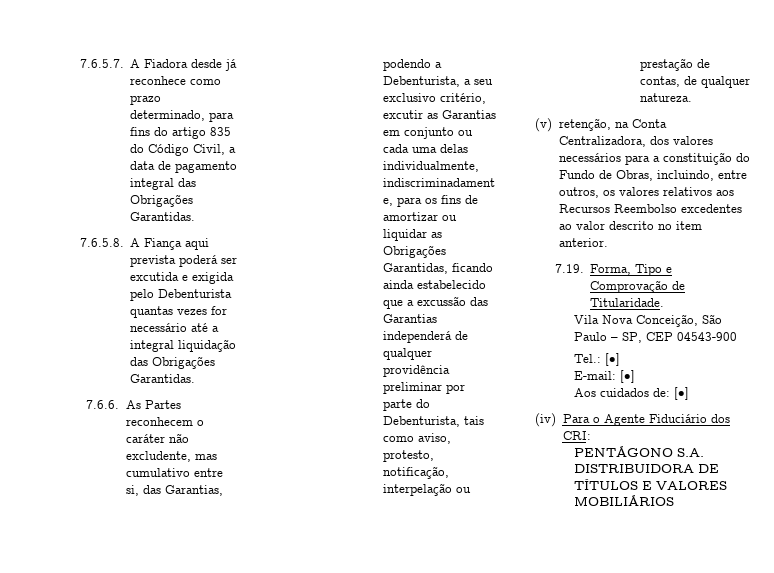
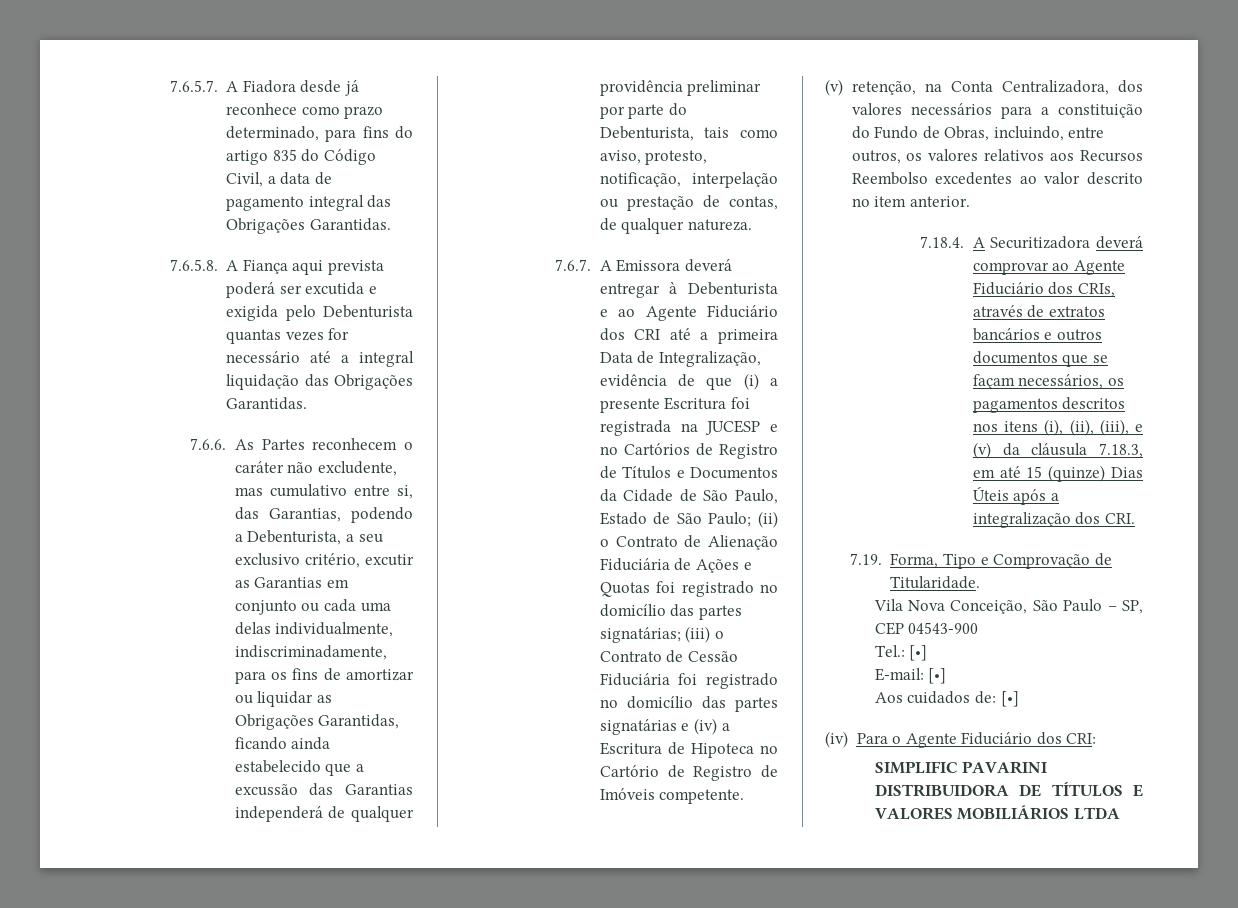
(692, 97) none -> [555,259,733,272] [599,282,778,298] [599,305,778,321] [599,328,778,344] [599,351,762,367] [599,373,778,390] [599,397,751,413] [599,420,778,436] [599,443,778,459] [599,466,778,479] [599,489,778,504] [599,511,778,528] [599,535,778,550] [599,558,752,573] [599,581,778,597] [599,604,743,620] [599,626,725,643] [599,650,739,663] [599,673,778,689] [599,696,778,712] [599,718,730,735] [599,742,778,758] [599,765,778,781] [599,788,745,804] // 7.6.7. A Emissora deverá entregar à Debenturista e ao Agente Fiduciário dos CRI até a primeira Data de Integralização, evidência de que (i) a presente Escritura foi registrada na JUCESP e no Cartórios de Registro de Títulos e Documentos da Cidade de São Paulo, Estado de São Paulo; (ii) o Contrato de Alienação Fiduciária de Ações e Quotas foi registrado no domicílio das partes signatárias; (iii) o Contrato de Cessão Fiduciária foi registrado no domicílio das partes signatárias e (iv) a Escritura de Hipoteca no Cartório de Registro de Imóveis competente.
(608, 242) none -> [920,236,1143,249] [972,260,1126,275] [972,282,1116,297] [972,305,1106,318] [972,328,1103,341] [972,351,1109,367] [972,374,1125,389] [972,397,1126,413] [972,419,1143,436] [972,442,1143,459] [972,465,1143,482] [972,486,1060,505] [972,512,1136,528] // 7.18.4. A Securitizadora deverá comprovar ao Agente Fiduciário dos CRIs, através de extratos bancários e outros documentos que se façam necessários, os pagamentos descritos nos itens (i), (ii), (iii), e (v) da cláusula 7.18.3, em até 15 (quinze) Dias Úteis após a integralização dos CRI.
[574,446,705,457] PENTÁGONO S.A. -> [874,761,1048,774] SIMPLIFIC PAVARINI
(675, 500) none -> [1073,807,1120,820] LTDA

